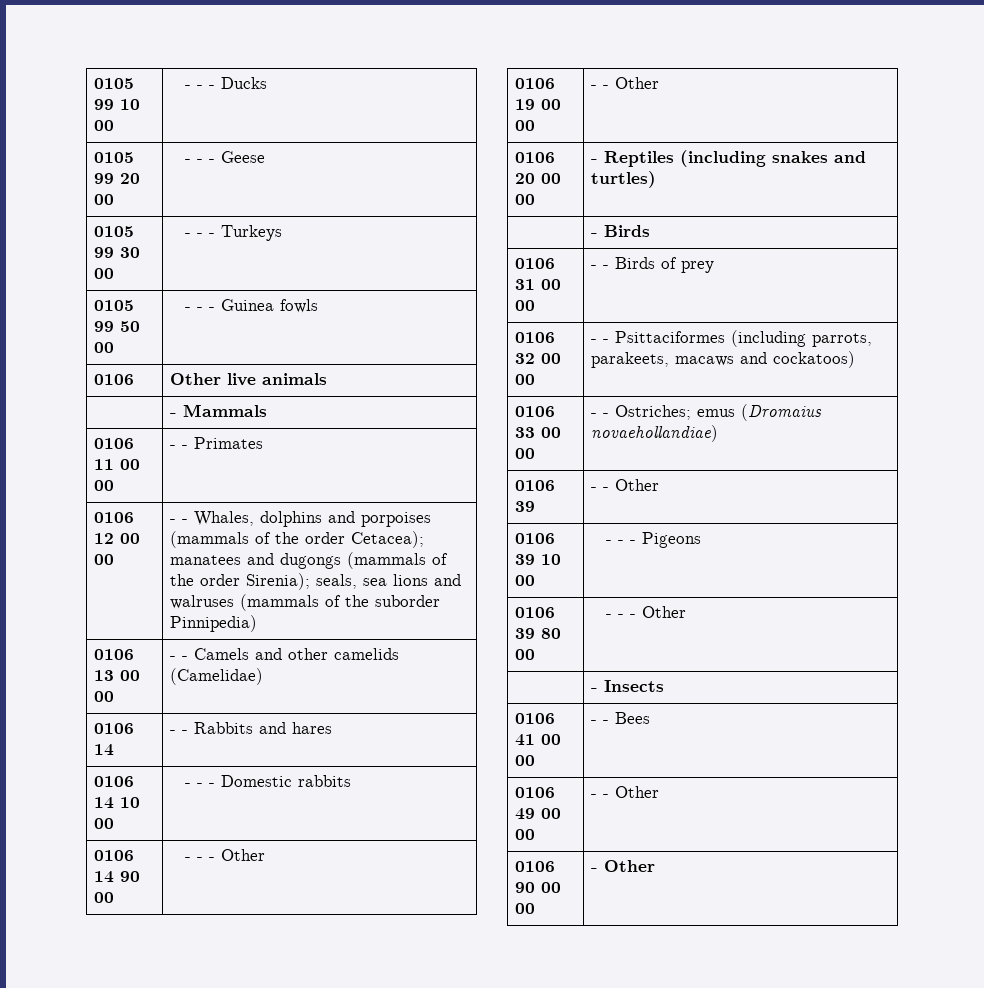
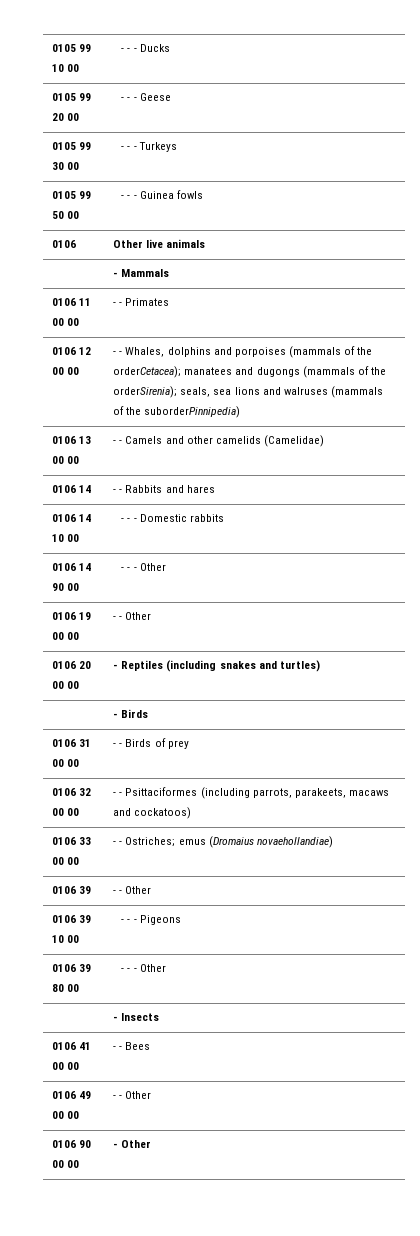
[305,531,425,548] order Cetacea); -> [113,366,182,378] orderCetacea);
[200,573,311,590] order Sirenia); -> [113,386,178,398] orderSirenia);
[375,595,441,607] [170,615,258,632] suborder Pinnipedia) -> [144,406,241,418] suborderPinnipedia)

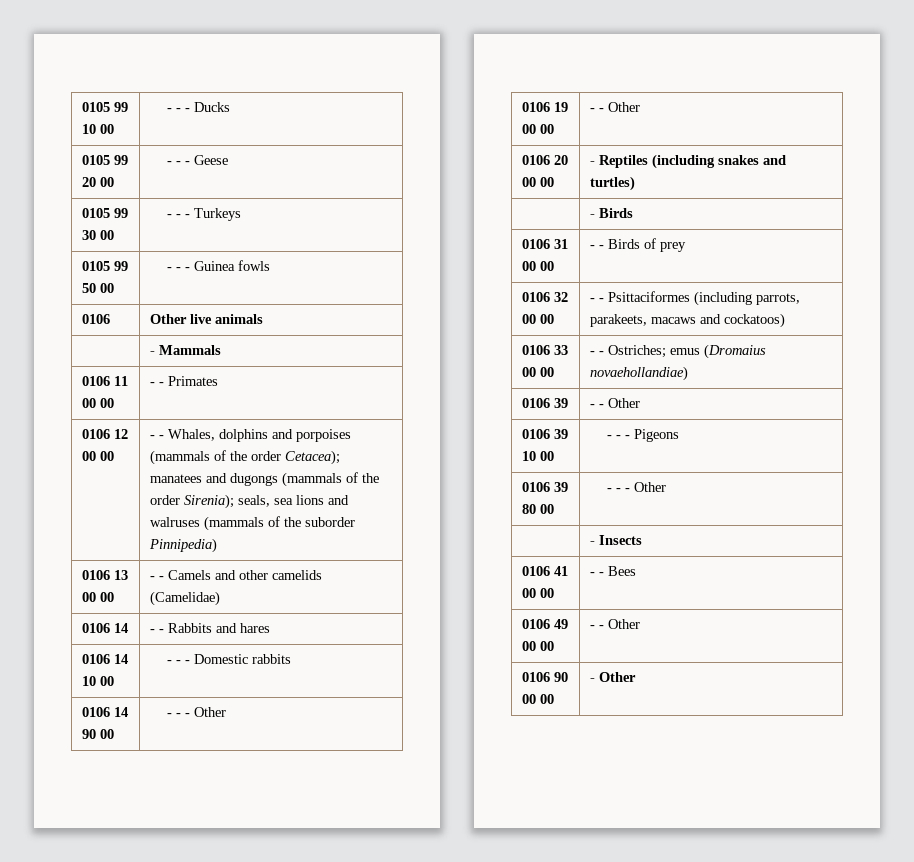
[113,366,182,378] orderCetacea); -> [250,450,340,465] order Cetacea);
[113,386,178,398] orderSirenia); -> [149,494,234,509] order Sirenia);
[144,406,241,418] suborderPinnipedia) -> [304,517,355,527] [148,538,217,553] suborder Pinnipedia)

